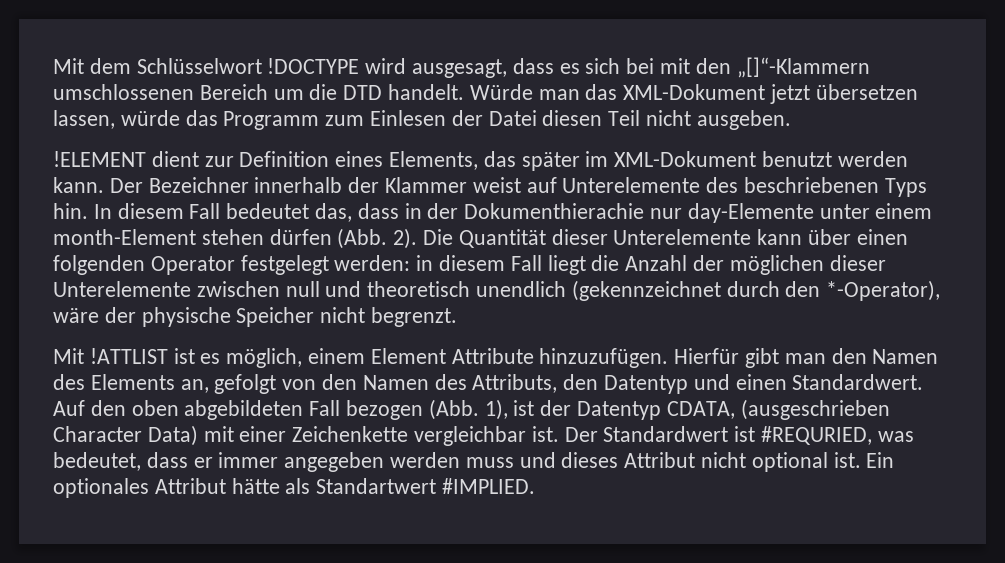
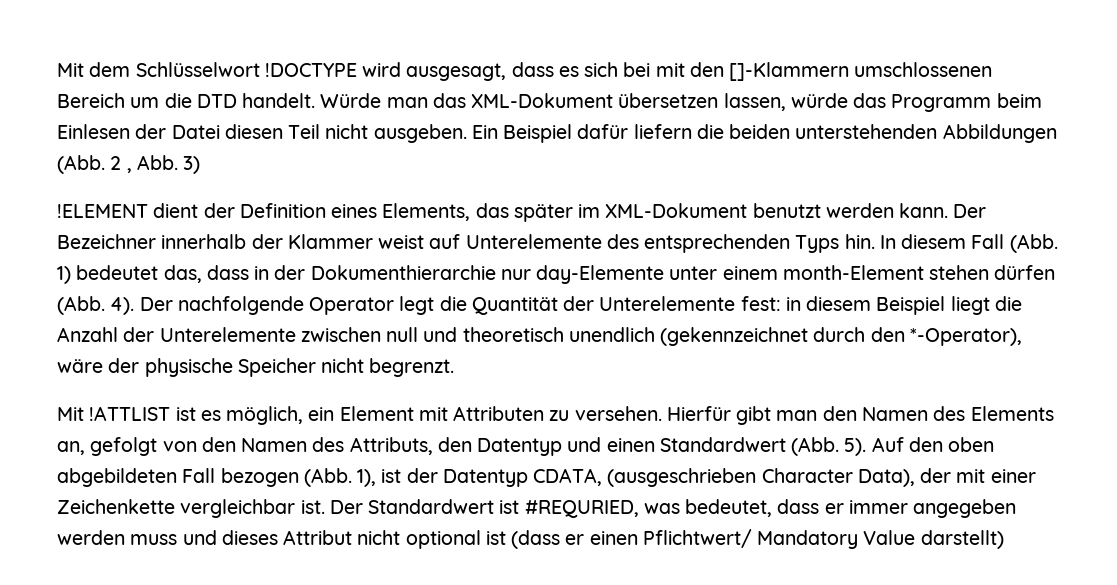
[736,57,870,78] „[]“-Klammern -> [729,62,850,81] []-Klammern
[770,84,811,104] jetzt -> (614, 100) none
[325,115,365,126] zum -> [996,93,1042,108] beim
(791, 120) none -> [471,124,1057,143] [57,155,201,174] Ein Beispiel dafür liefern die beiden unterstehenden Abbildungen (Abb. 2 , Abb. 3)
[204,156,234,167] zur -> [203,203,235,218] der
[744,177,880,193] beschriebenen -> [644,234,791,253] entsprechenden
(221, 211) none -> [1009,234,1058,253] [57,266,71,284] (Abb. 1)
[464,203,645,219] Dokumenthierachie -> [310,265,496,280] Dokumenthierarchie
[393,228,908,249] [53,255,411,275] 2). Die Quantität dieser Unterelemente kann über einen folgenden Operator festgelegt werden: -> [110,296,781,315] 4). Der nachfolgende Operator legt die Quantität der Unterelemente fest:
[510,255,542,271] Fall -> [876,296,946,315] Beispiel
[729,255,886,275] möglichen dieser -> (155, 334) none
[308,348,669,368] einem Element Attribute hinzuzufügen. -> [308,406,662,421] ein Element mit Attributen zu versehen.
[792,374,924,390] Standardwert. -> [659,437,867,456] Standardwert (Abb. 5).
[147,425,198,446] Data) -> [857,468,952,487] Data), der
[833,452,895,468] [53,478,536,498] ist. Ein optionales Attribut hätte als Standartwert #IMPLIED. -> [485,529,1004,549] ist (dass er einen Pflichtwert/ Mandatory Value darstellt)

